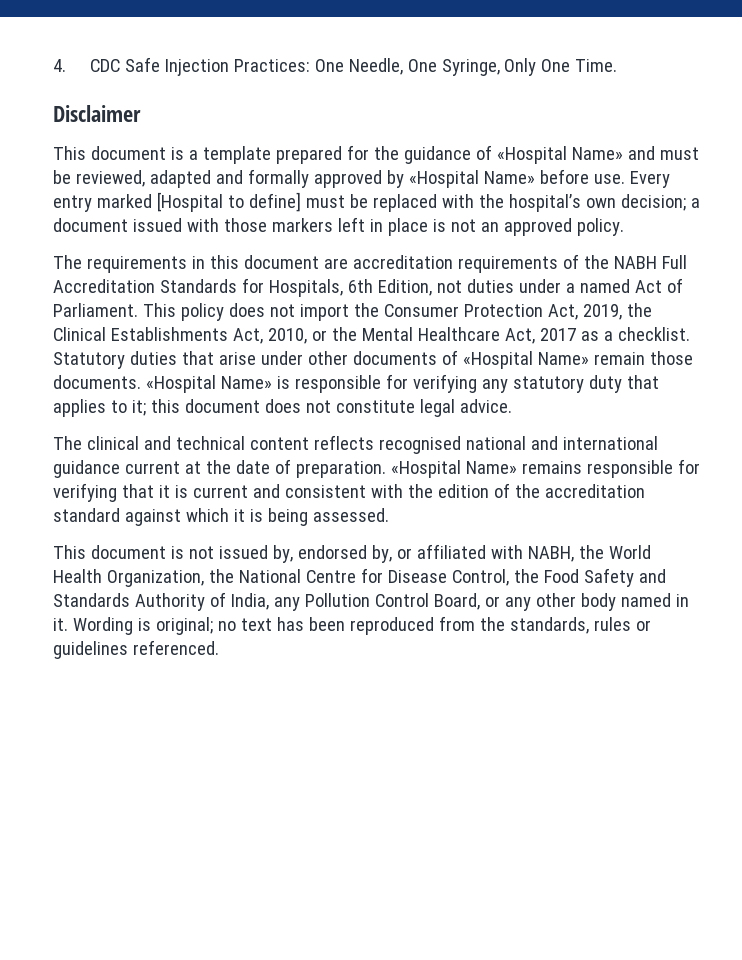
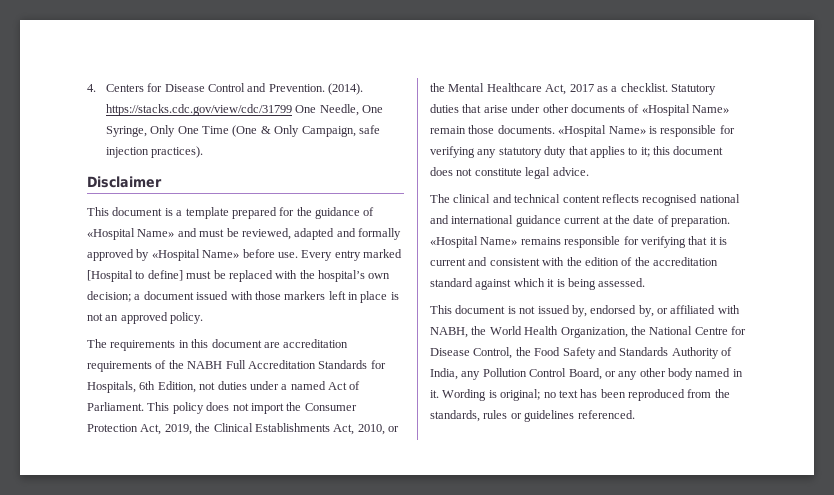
[89,57,310,76] CDC Safe Injection Practices: -> [105,83,364,95] [105,104,292,116] Centers for Disease Control and Prevention. (2014). https://stacks.cdc.gov/view/cdc/31799
[575,59,618,72] Time. -> [202,125,380,137] [105,146,204,158] Time (One & Only Campaign, safe injection practices).

